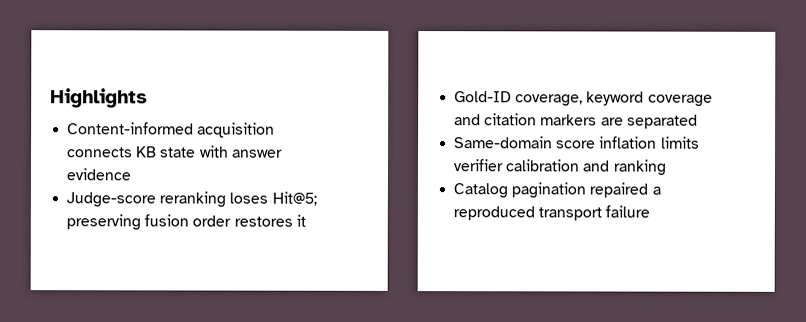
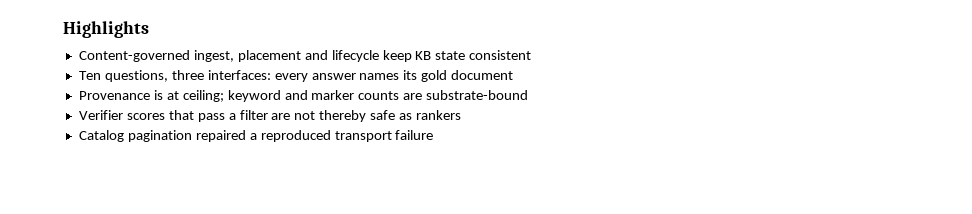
[67,122,276,138] [67,145,283,158] [66,168,132,181] [66,191,317,208] [66,214,306,231] [454,91,713,107] [454,113,698,129] [454,136,700,149] [453,159,667,176] Content-informed acquisition connects KB state with answer evidence // Judge-score reranking loses Hit@5; preserving fusion order restores it // Gold-ID coverage, keyword coverage and citation markers are separated // Same-domain score inflation limits verifier calibration and ranking -> [78,50,532,62] [78,70,514,82] [78,90,529,102] [78,110,462,122] Content-governed ingest, placement and lifecycle keep KB state consistent // Ten questions, three interfaces: every answer names its gold document // Provenance is at ceiling; keyword and marker counts are substrate-bound // Verifier scores that pass a filter are not thereby safe as rankers

